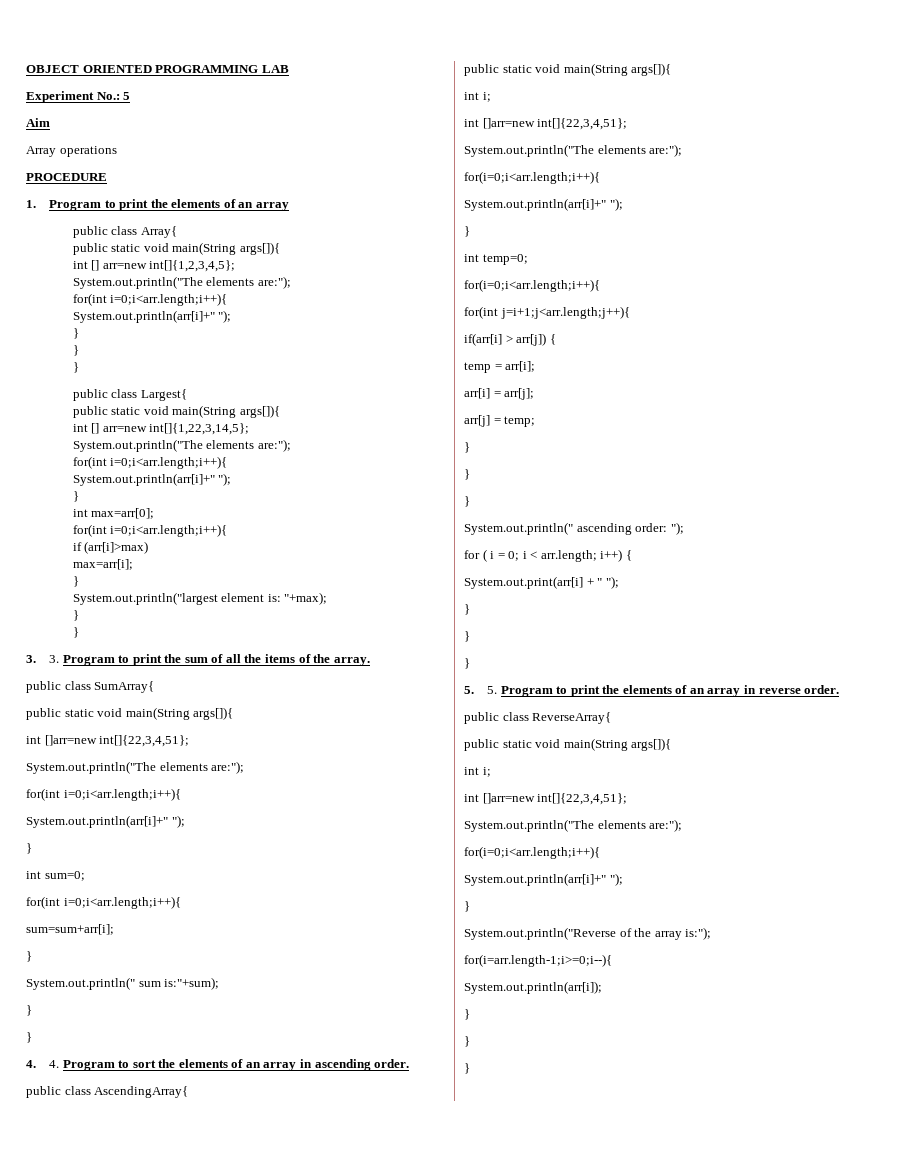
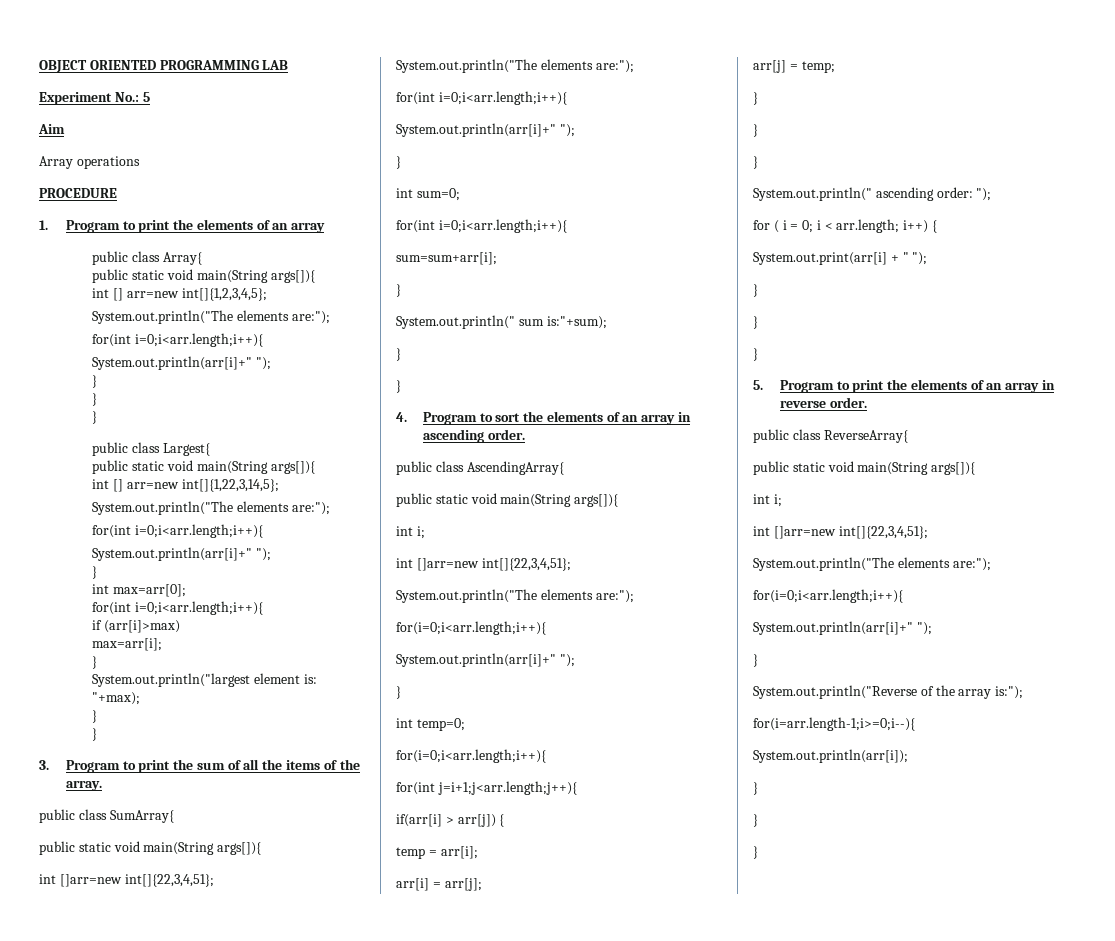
[49,655,60,663] 3. -> (49, 765) none
[49,1060,60,1068] 4. -> (407, 417) none
[487,686,498,694] 5. -> (763, 385) none

